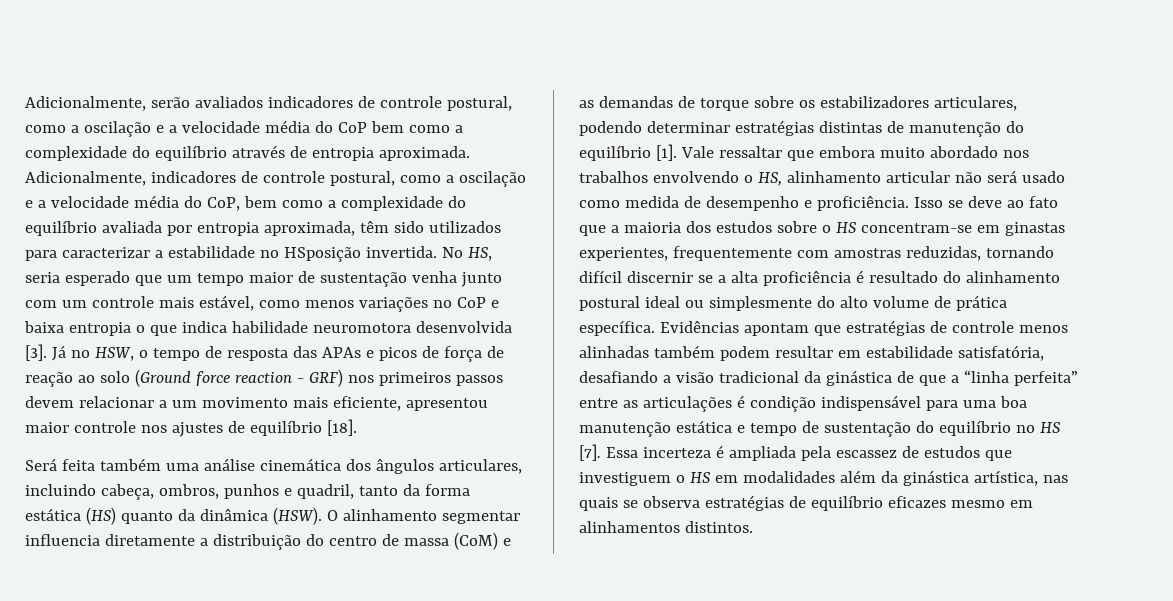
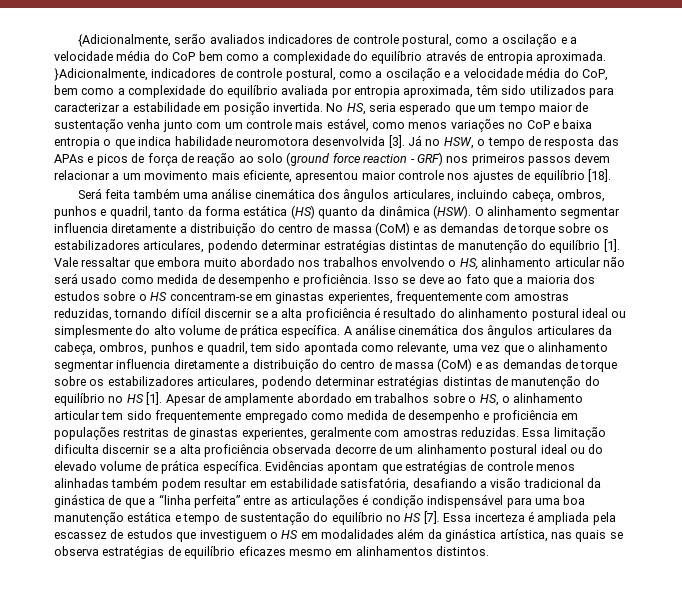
[25,96,146,111] Adicionalmente, -> [77,34,171,47] {Adicionalmente,
[25,171,146,186] Adicionalmente, -> [54,68,148,81] }Adicionalmente,
[259,247,361,262] no HSposição -> [203,102,270,115] em posição
[134,369,191,387] (Ground -> [286,152,330,166] (ground
(655, 328) none -> [343,324,612,338] [54,342,609,355] [54,358,618,372] [54,375,600,389] [54,392,584,406] [54,410,579,423] [54,427,606,440] [54,444,604,457] [54,460,262,474] A análise cinemática dos ângulos articulares da cabeça, ombros, punhos e quadril, tem sido apontada como relevante, uma vez que o alinhamento segmentar influencia diretamente a distribuição do centro de massa (CoM) e as demandas de torque sobre os estabilizadores articulares, podendo determinar estratégias distintas de manutenção do equilíbrio no HS [1]. Apesar de amplamente abordado em trabalhos sobre o HS, o alinhamento articular tem sido frequentemente empregado como medida de desempenho e proficiência em populações restritas de ginastas experientes, geralmente com amostras reduzidas. Essa limitação dificulta discernir se a alta proficiência observada decorre de um alinhamento postural ideal ou do elevado volume de prática específica.

